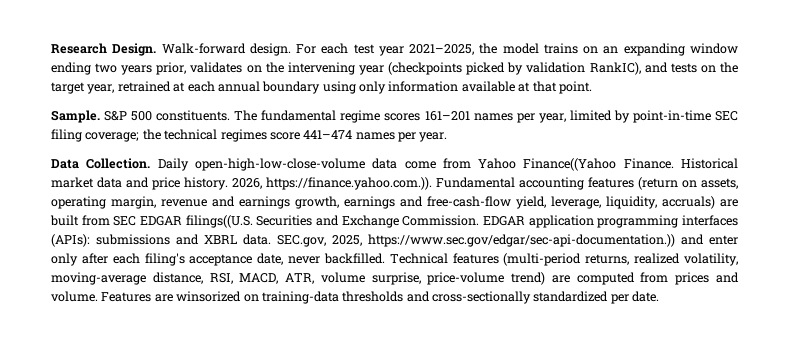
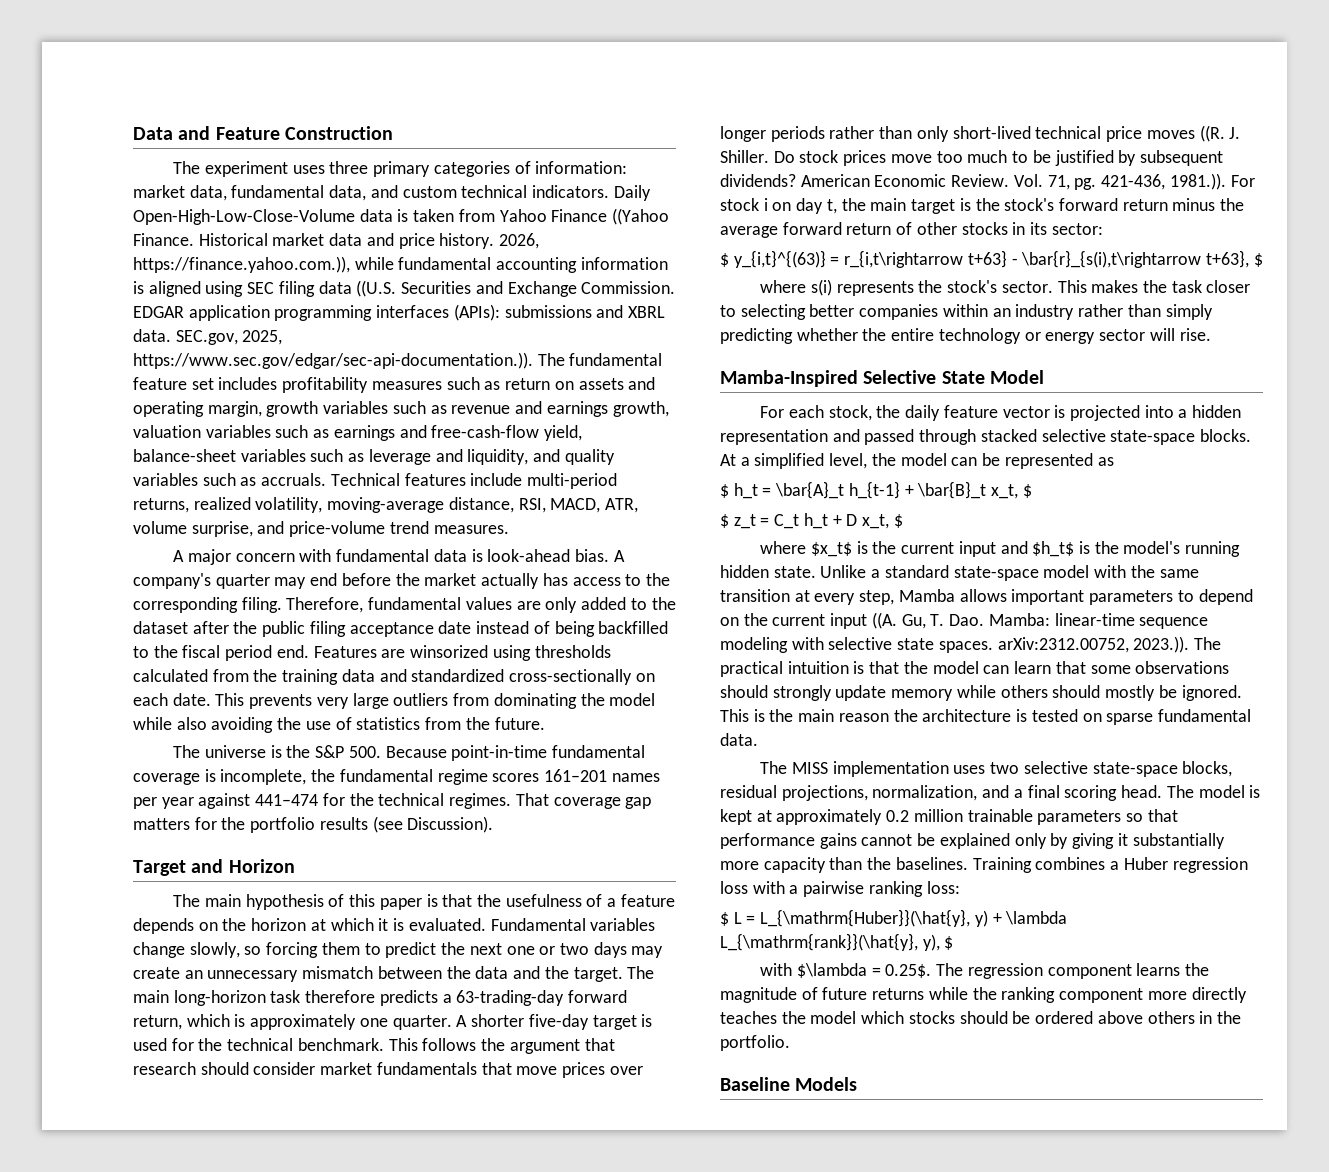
[51,43,738,56] [51,62,739,75] [51,81,592,94] [51,110,739,123] [51,129,448,142] [51,158,617,171] Research Design. Walk-forward design. For each test year 2021–2025, the model trains on an expanding window ending two years prior, validates on the intervening year (checkpoints picked by validation RankIC), and tests on the target year, retrained at each annual boundary using only information available at that point. // Sample. S&P 500 constituents. The fundamental regime scores 161–201 names per year, limited by point-in-time SEC filing coverage; the technical regimes score 441–474 names per year. // Data Collection. Daily open-high-low-close-volume data come from Yahoo Finance((Yahoo -> [133,126,393,140] [173,161,628,177] [133,185,651,201] [133,208,670,225] Data and Feature Construction // The experiment uses three primary categories of information: market data, fundamental data, and custom technical indicators. Daily Open-High-Low-Close-Volume data is taken from Yahoo Finance ((Yahoo
[266,177,738,190] [51,196,738,209] [50,215,253,228] https://finance.yahoo.com.)). Fundamental accounting features (return on assets, operating margin, revenue and earnings growth, earnings and free-cash-flow yield, leverage, liquidity, accruals) are built from SEC EDGAR filings((U.S. -> [133,256,668,273] [133,280,397,297] https://finance.yahoo.com.)), while fundamental accounting information is aligned using SEC filing data ((U.S.
[368,234,738,247] [51,253,582,266] https://www.sec.gov/edgar/sec-api-documentation.)) and enter only after each filing's acceptance date, never backfilled. Technical features (multi-period -> [133,352,663,369] [133,377,656,393] [133,401,669,417] [133,425,583,441] [133,449,615,465] [133,473,618,489] https://www.sec.gov/edgar/sec-api-documentation.)). The fundamental feature set includes profitability measures such as return on assets and operating margin, growth variables such as revenue and earnings growth, valuation variables such as earnings and free-cash-flow yield, balance-sheet variables such as leverage and liquidity, and quality variables such as accruals. Technical features include multi-period
[427,272,739,285] [51,291,660,304] price-volume trend) are computed from prices and volume. Features are winsorized on training-data thresholds and cross-sectionally standardized per date. -> [257,521,509,537] [173,549,625,565] [133,573,670,589] [133,597,676,613] [133,621,669,637] [133,645,611,661] [133,669,655,685] [133,693,656,709] [133,717,545,733] [173,745,645,761] [133,769,660,785] [133,793,652,809] [133,816,494,833] [133,859,295,876] [173,894,675,910] [133,918,656,934] [133,942,664,958] [133,966,655,982] [133,990,628,1006] [133,1014,653,1030] [133,1038,615,1054] [133,1062,643,1078] [720,125,1241,142] [720,150,1223,166] [720,173,1255,190] [720,198,1245,214] [720,222,1103,238] [720,250,1263,268] [760,279,1251,296] [720,304,1213,320] [720,328,1211,344] [720,370,1044,387] [760,405,1242,421] [720,429,1252,445] [720,453,1114,469] [720,481,1032,499] [720,513,903,529] [760,541,1241,557] [720,565,1199,581] [720,589,1253,605] [720,612,1209,629] [720,636,1222,653] [720,661,1230,677] [720,685,1242,701] [720,709,1251,725] [720,733,758,746] [760,761,1233,777] [720,785,1261,801] [720,809,1178,825] [720,833,1225,849] [720,857,1248,873] [720,881,960,897] [720,909,1068,927] [720,933,954,951] [760,963,1209,979] [720,987,1247,1003] [720,1011,1241,1024] [720,1035,790,1051] [720,1077,858,1091] and price-volume trend measures. // A major concern with fundamental data is look-ahead bias. A company's quarter may end before the market actually has access to the corresponding filing. Therefore, fundamental values are only added to the dataset after the public filing acceptance date instead of being backfilled to the fiscal period end. Features are winsorized using thresholds calculated from the training data and standardized cross-sectionally on each date. This prevents very large outliers from dominating the model while also avoiding the use of statistics from the future. // The universe is the S&P 500. Because point-in-time fundamental coverage is incomplete, the fundamental regime scores 161–201 names per year against 441–474 for the technical regimes. That coverage gap matters for the portfolio results (see Discussion). // Target and Horizon // The main hypothesis of this paper is that the usefulness of a feature depends on the horizon at which it is evaluated. Fundamental variables change slowly, so forcing them to predict the next one or two days may create an unnecessary mismatch between the data and the target. The main long-horizon task therefore predicts a 63-trading-day forward return, which is approximately one quarter. A shorter five-day target is used for the technical benchmark. This follows the argument that research should consider market fundamentals that move prices over longer periods rather than only short-lived technical price moves ((R. J. Shiller. Do stock prices move too much to be justified by subsequent dividends? American Economic Review. Vol. 71, pg. 421-436, 1981.)). For stock i on day t, the main target is the stock's forward return minus the average forward return of other stocks in its sector: // $ y_{i,t}^{(63)} = r_{i,t\rightarrow t+63} - \bar{r}_{s(i),t\rightarrow t+63}, $ // where s(i) represents the stock's sector. This makes the task closer to selecting better companies within an industry rather than simply predicting whether the entire technology or energy sector will rise. // Mamba-Inspired Selective State Model // For each stock, the daily feature vector is projected into a hidden representation and passed through stacked selective state-space blocks. At a simplified level, the model can be represented as // $ h_t = \bar{A}_t h_{t-1} + \bar{B}_t x_t, $ // $ z_t = C_t h_t + D x_t, $ // where $x_t$ is the current input and $h_t$ is the model's running hidden state. Unlike a standard state-space model with the same transition at every step, Mamba allows important parameters to depend on the current input ((A. Gu, T. Dao. Mamba: linear-time sequence modeling with selective state spaces. arXiv:2312.00752, 2023.)). The practical intuition is that the model can learn that some observations should strongly update memory while others should mostly be ignored. This is the main reason the architecture is tested on sparse fundamental data. // The MISS implementation uses two selective state-space blocks, residual projections, normalization, and a final scoring head. The model is kept at approximately 0.2 million trainable parameters so that performance gains cannot be explained only by giving it substantially more capacity than the baselines. Training combines a Huber regression loss with a pairwise ranking loss: // $ L = L_{\mathrm{Huber}}(\hat{y}, y) + \lambda L_{\mathrm{rank}}(\hat{y}, y), $ // with $\lambda = 0.25$. The regression component learns the magnitude of future returns while the ranking component more directly teaches the model which stocks should be ordered above others in the portfolio. // Baseline Models

